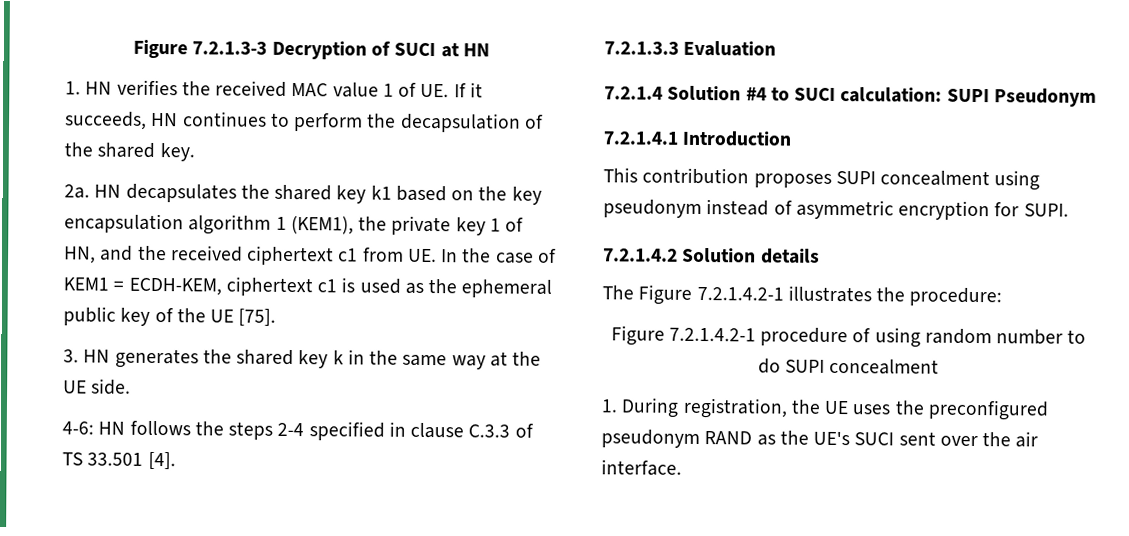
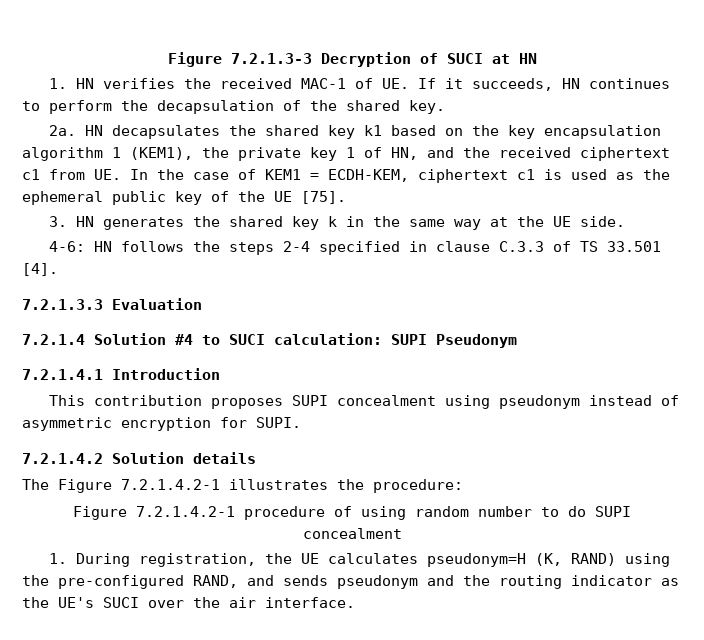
[291,82,394,98] MAC value 1 -> [300,78,346,89] MAC-1
[852,399,1049,421] [601,429,753,448] uses the preconfigured pseudonym RAND -> [327,553,670,567] [22,575,652,589] calculates pseudonym=H (K, RAND) using the pre-configured RAND, and sends pseudonym and the routing indicator
[898,431,936,446] sent -> (139, 602) none

